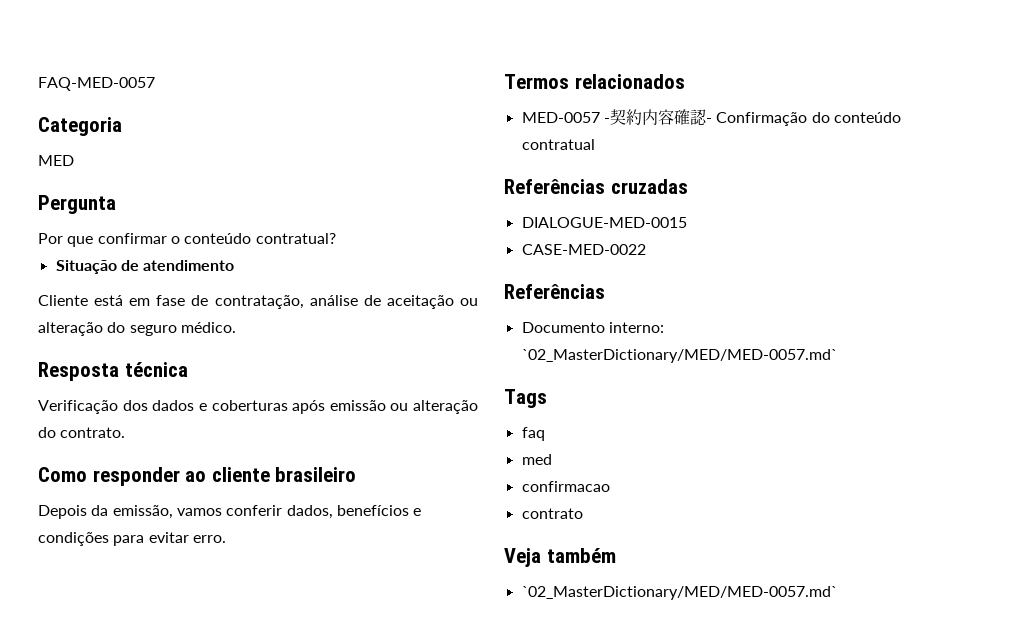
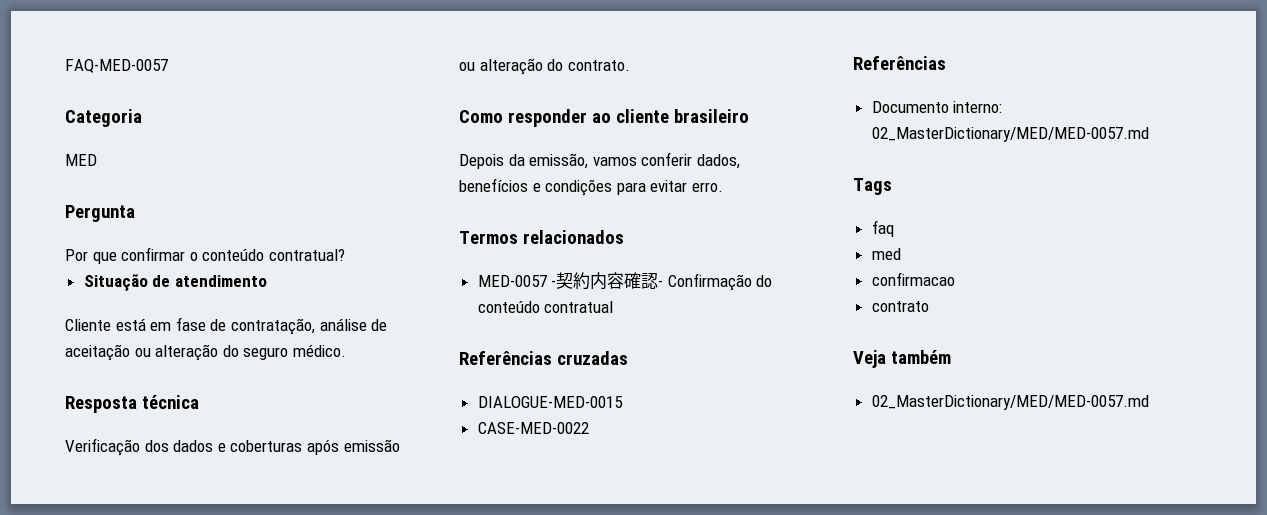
[521,349,837,363] `02_MasterDictionary/MED/MED-0057.md` -> [871,127,1149,142] 02_MasterDictionary/MED/MED-0057.md
[521,586,837,600] `02_MasterDictionary/MED/MED-0057.md` -> [871,395,1149,410] 02_MasterDictionary/MED/MED-0057.md

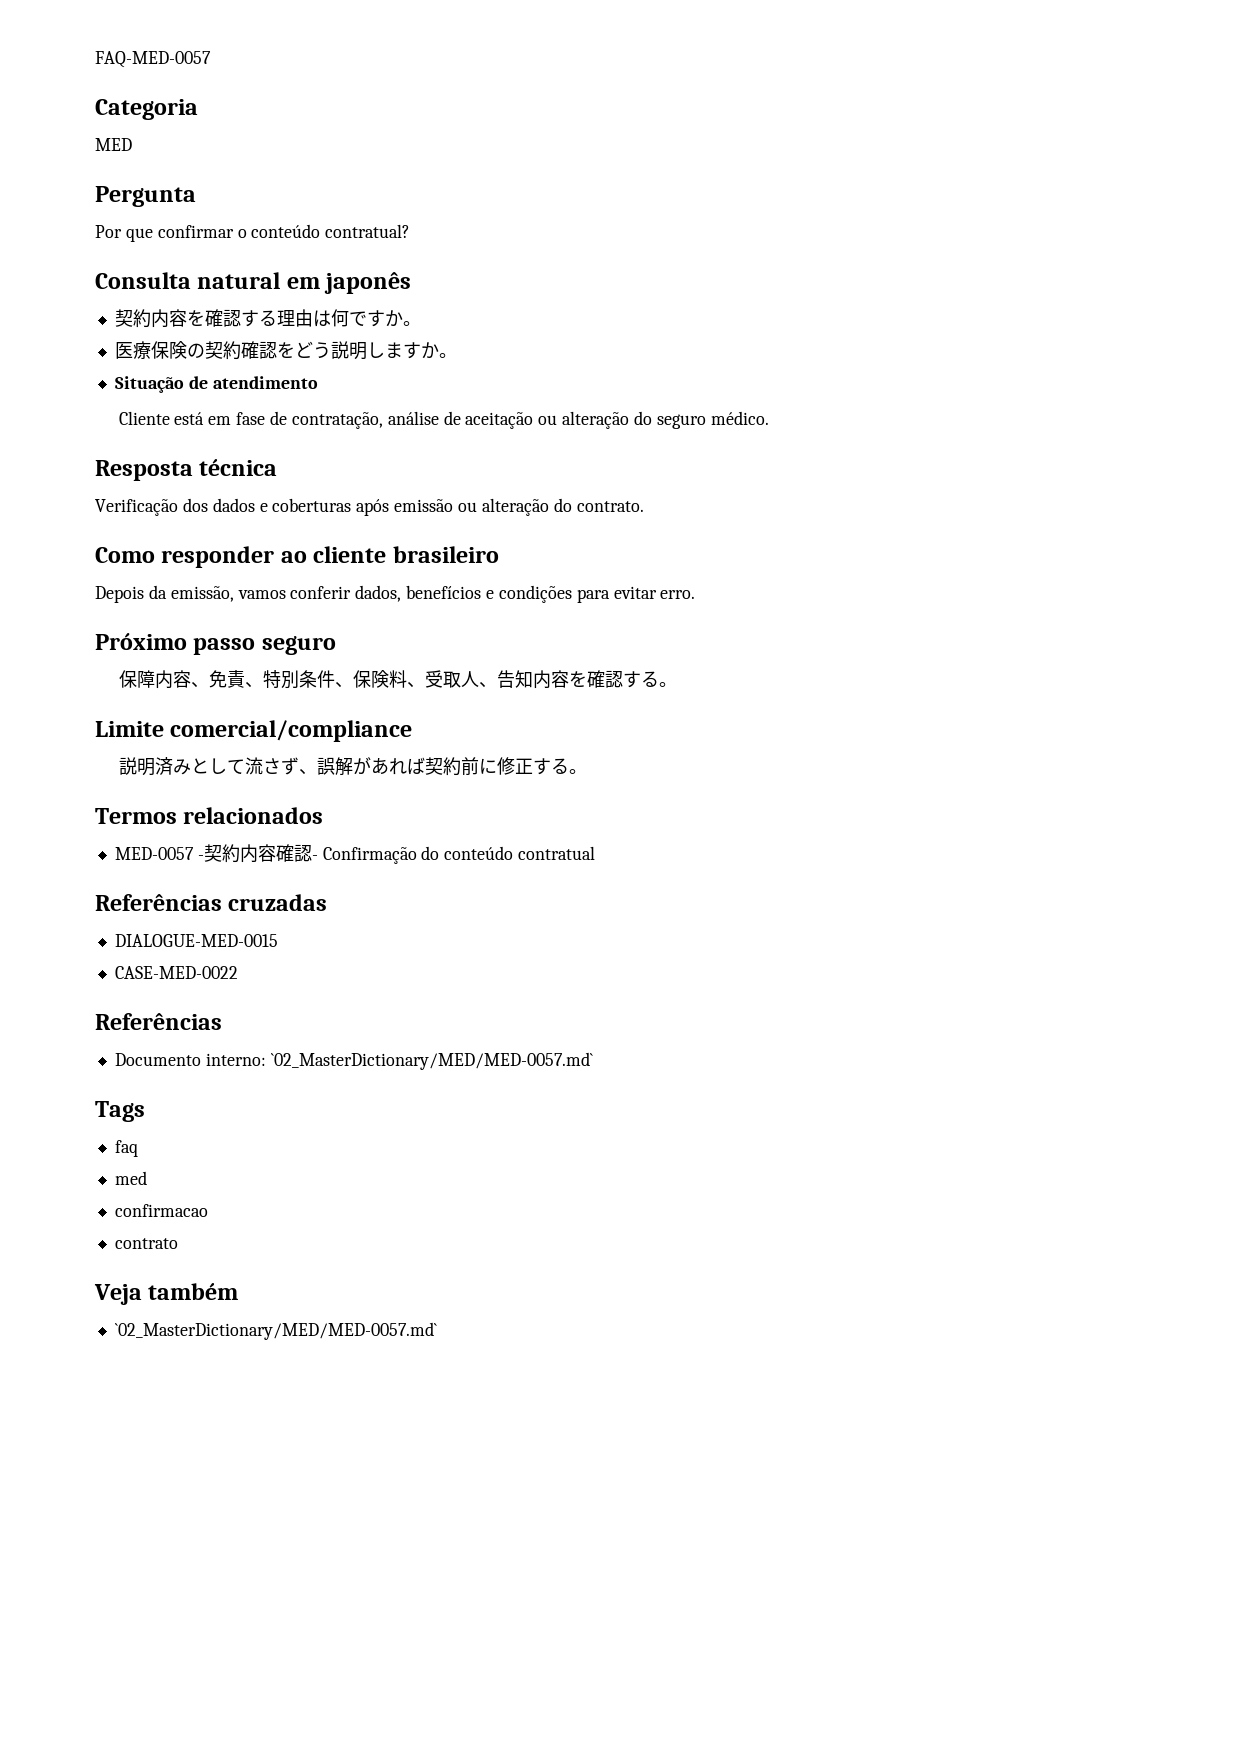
(345, 255) none -> [95,272,412,294] [114,309,421,328] [114,341,457,360] // Consulta natural em japonês // 契約内容を確認する理由は何ですか。 // 医療保険の契約確認をどう説明しますか。
(723, 187) none -> [95,633,336,655] [118,670,677,689] [95,720,413,742] [118,757,587,776] // Próximo passo seguro // 保障内容、免責、特別条件、保険料、受取人、告知内容を確認する。 // Limite comercial/compliance // 説明済みとして流さず、誤解があれば契約前に修正する。
[871,127,1149,142] 02_MasterDictionary/MED/MED-0057.md -> [270,1052,593,1070] `02_MasterDictionary/MED/MED-0057.md`
[871,395,1149,410] 02_MasterDictionary/MED/MED-0057.md -> [114,1322,437,1340] `02_MasterDictionary/MED/MED-0057.md`

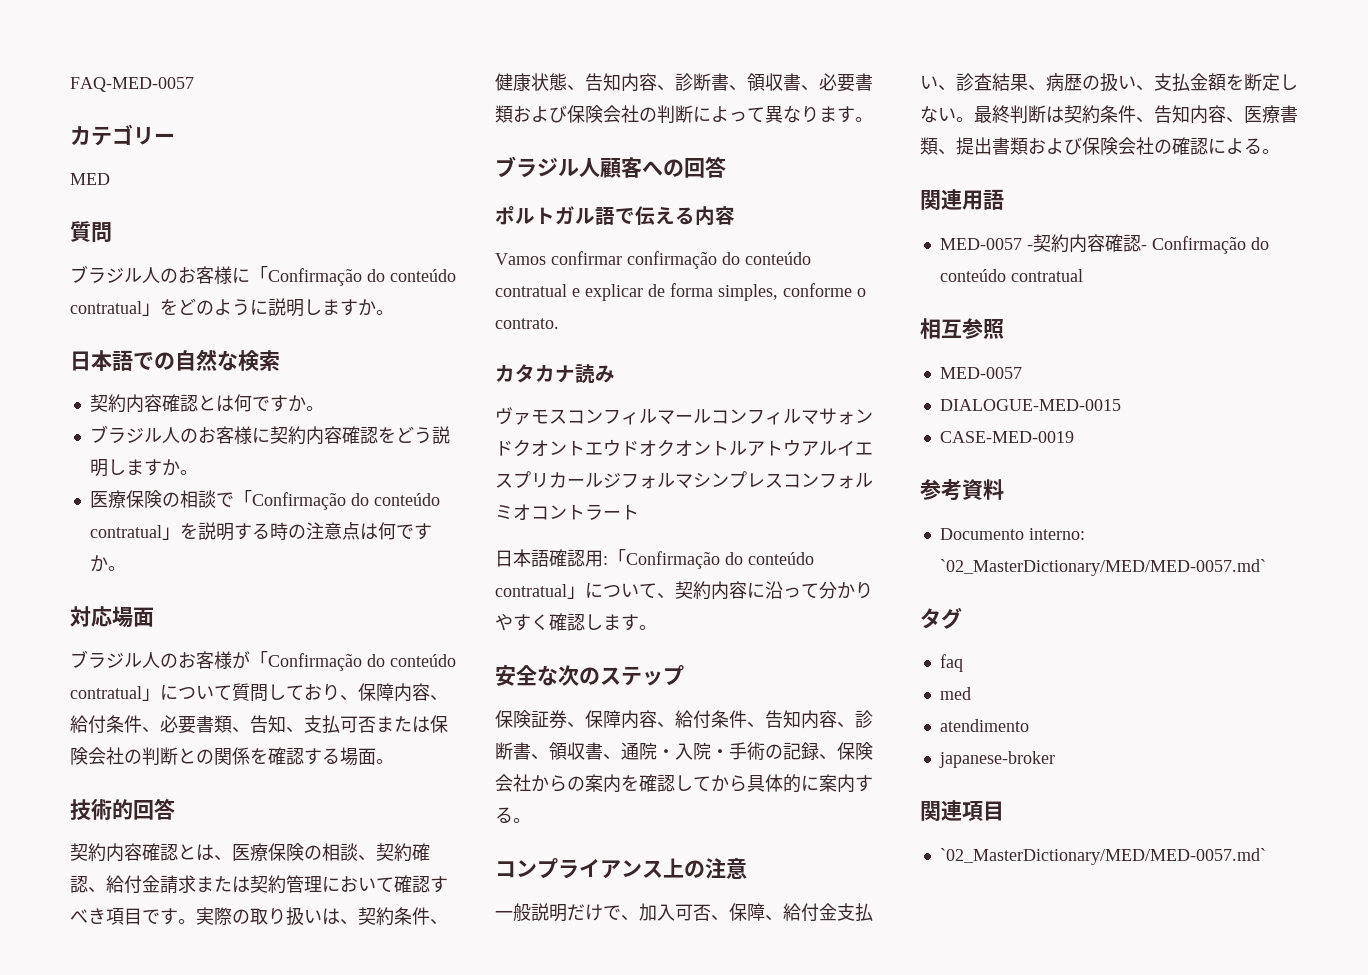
[95,99,198,120] Categoria -> [70,124,175,146] カテゴリー
[95,186,196,207] [95,224,411,242] [95,272,412,294] [114,309,421,328] [114,341,241,360] Pergunta // Por que confirmar o conteúdo contratual? // Consulta natural em japonês // 契約内容を確認する理由は何ですか。 // 医療保険の契約 -> [70,221,112,242] [70,265,456,286] [70,298,394,317] [70,349,280,371] [89,394,324,413] [89,425,342,445] 質問 // ブラジル人のお客様に「Confirmação do conteúdo contratual」をどのように説明しますか。 // 日本語での自然な検索 // 契約内容確認とは何ですか。 // ブラジル人のお客様に契約内容
[114,376,318,393] [118,411,769,429] [95,459,278,481] [95,498,644,516] [95,546,499,568] [95,585,696,603] [95,633,336,655] [118,670,677,689] [95,720,413,742] [118,757,587,776] [95,807,324,824] Situação de atendimento // Cliente está em fase de contratação, análise de aceitação ou alteração do seguro médico. // Resposta técnica // Verificação dos dados e coberturas após emissão ou alteração do contrato. // Como responder ao cliente brasileiro // Depois da emissão, vamos conferir dados, benefícios e condições para evitar erro. // Próximo passo seguro // 保障内容、免責、特別条件、保険料、受取人、告知内容を確認する。 // Limite comercial/compliance // 説明済みとして流さず、誤解があれば契約前に修正する。 // Termos relacionados -> [89,490,440,510] [89,522,432,541] [89,555,126,572] [70,606,154,628] [70,650,456,671] [70,683,448,702] [70,715,448,734] [70,747,394,766] [70,798,175,821] [70,843,430,862] [70,875,448,894] [70,907,448,926] [495,73,873,92] [495,105,873,123] [495,156,726,178] [495,206,735,226] [495,251,811,269] [495,283,866,301] [495,318,559,329] [495,364,615,383] [495,407,873,425] [495,439,873,457] [495,471,873,489] [495,504,639,521] [495,549,814,569] [495,581,873,600] [495,613,657,631] [495,665,684,686] [495,710,873,729] [495,742,873,760] [495,774,873,793] [495,807,531,823] [495,858,747,879] [495,903,873,922] [920,73,1298,92] [920,105,1298,124] [920,137,1280,155] [920,189,1004,210] 医療保険の相談で「Confirmação do conteúdo contratual」を説明する時の注意点は何ですか。 // 対応場面 // ブラジル人のお客様が「Confirmação do conteúdo contratual」について質問しており、保障内容、給付条件、必要書類、告知、支払可否または保険会社の判断との関係を確認する場面。 // 技術的回答 // 契約内容確認とは、医療保険の相談、契約確認、給付金請求または契約管理において確認すべき項目です。実際の取り扱いは、契約条件、健康状態、告知内容、診断書、領収書、必要書類および保険会社の判断によって異なります。 // ブラジル人顧客への回答 // ポルトガル語で伝える内容 // Vamos confirmar confirmação do conteúdo contratual e explicar de forma simples, conforme o contrato. // カタカナ読み // ヴァモスコンフィルマールコンフィルマサォンドクオントエウドオクオントルアトウアルイエスプリカールジフォルマシンプレスコンフォルミオコントラート // 日本語確認用:「Confirmação do conteúdo contratual」について、契約内容に沿って分かりやすく確認します。 // 安全な次のステップ // 保険証券、保障内容、給付条件、告知内容、診断書、領収書、通院・入院・手術の記録、保険会社からの案内を確認してから具体的に案内する。 // コンプライアンス上の注意 // 一般説明だけで、加入可否、保障、給付金支払い、診査結果、病歴の扱い、支払金額を断定しない。最終判断は契約条件、告知内容、医療書類、提出書類および保険会社の確認による。 // 関連用語
[95,894,328,911] [114,934,278,947] [114,966,238,979] [95,1013,222,1030] Referências cruzadas // DIALOGUE-MED-0015 // CASE-MED-0022 // Referências -> [920,318,1004,339] [939,367,1022,379] [939,399,1121,411] [939,431,1074,443] [920,479,1004,501] 相互参照 // MED-0057 // DIALOGUE-MED-0015 // CASE-MED-0019 // 参考資料
[95,1101,145,1122] Tags -> [920,607,962,629] タグ
[114,1204,208,1217] [114,1238,178,1249] [94,1283,239,1305] confirmacao // contrato // Veja também -> [939,719,1029,732] [938,751,1055,768] [920,800,1004,821] atendimento // japanese-broker // 関連項目

